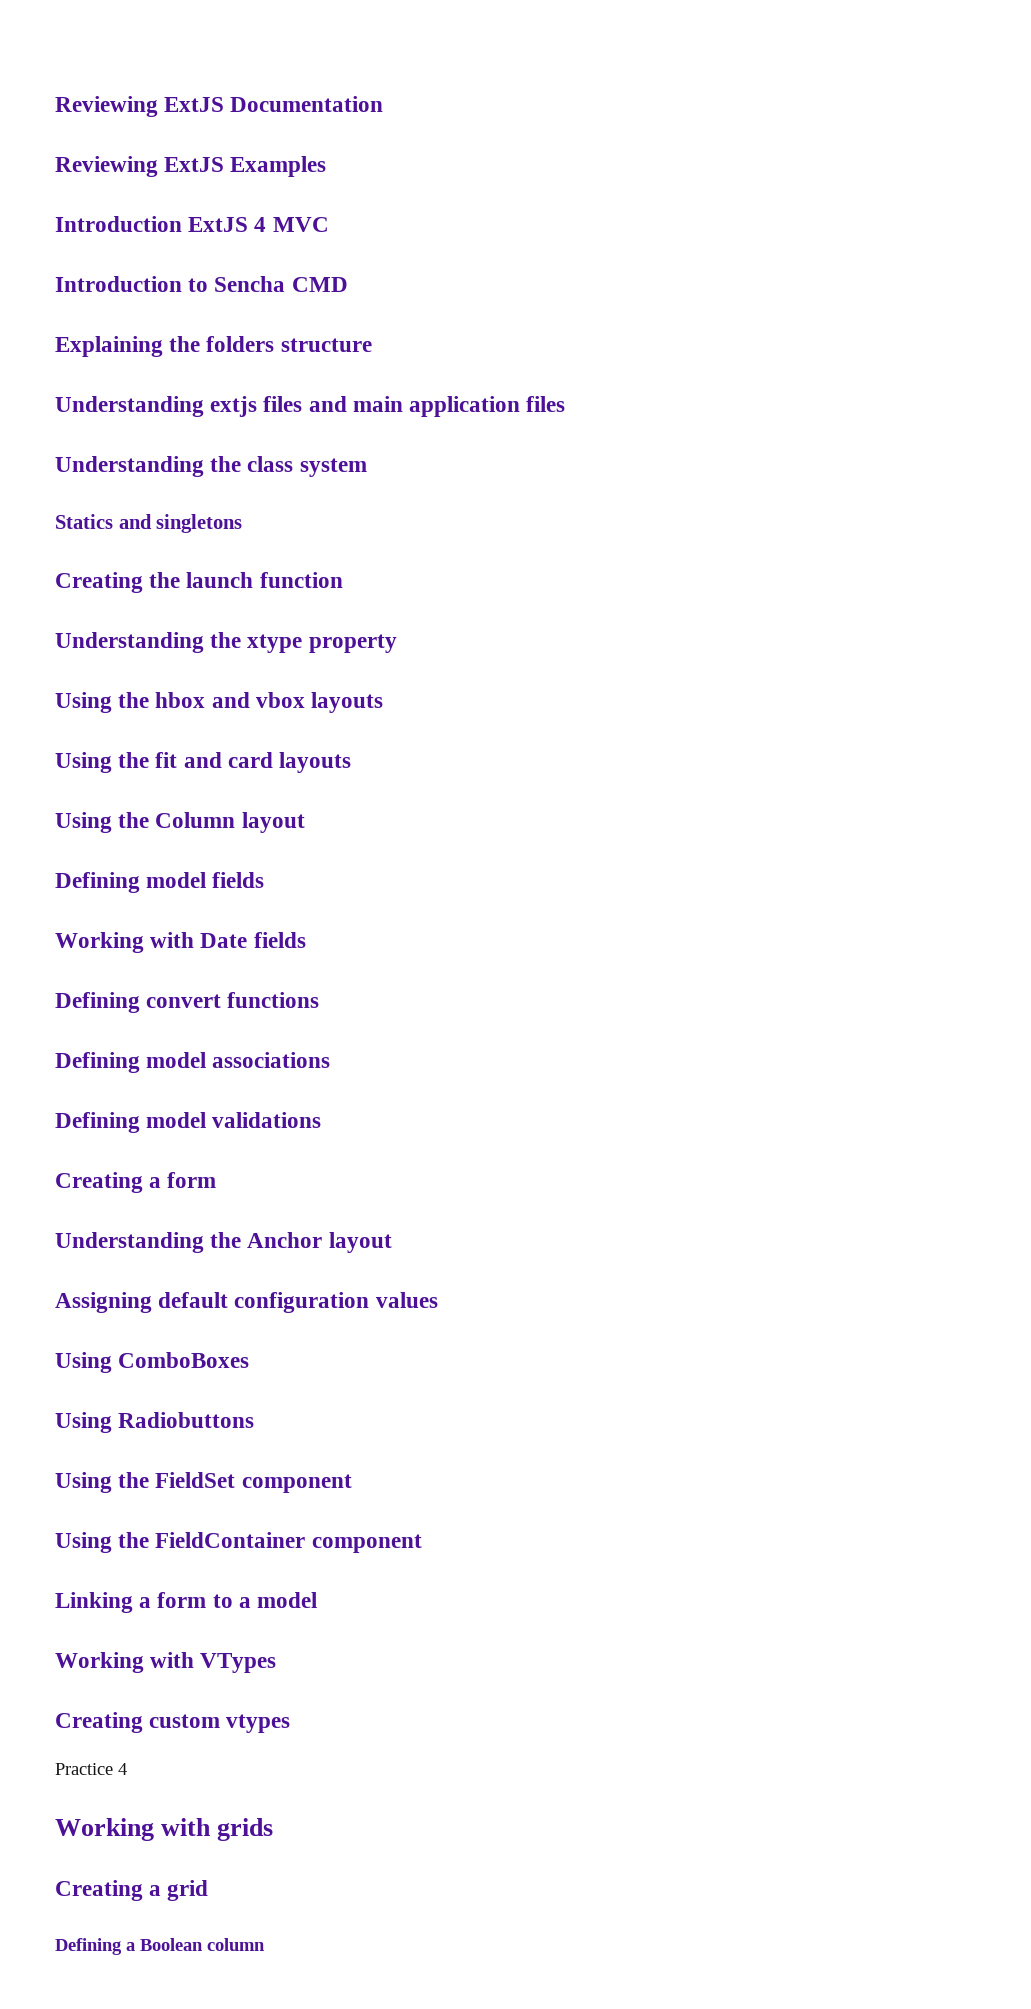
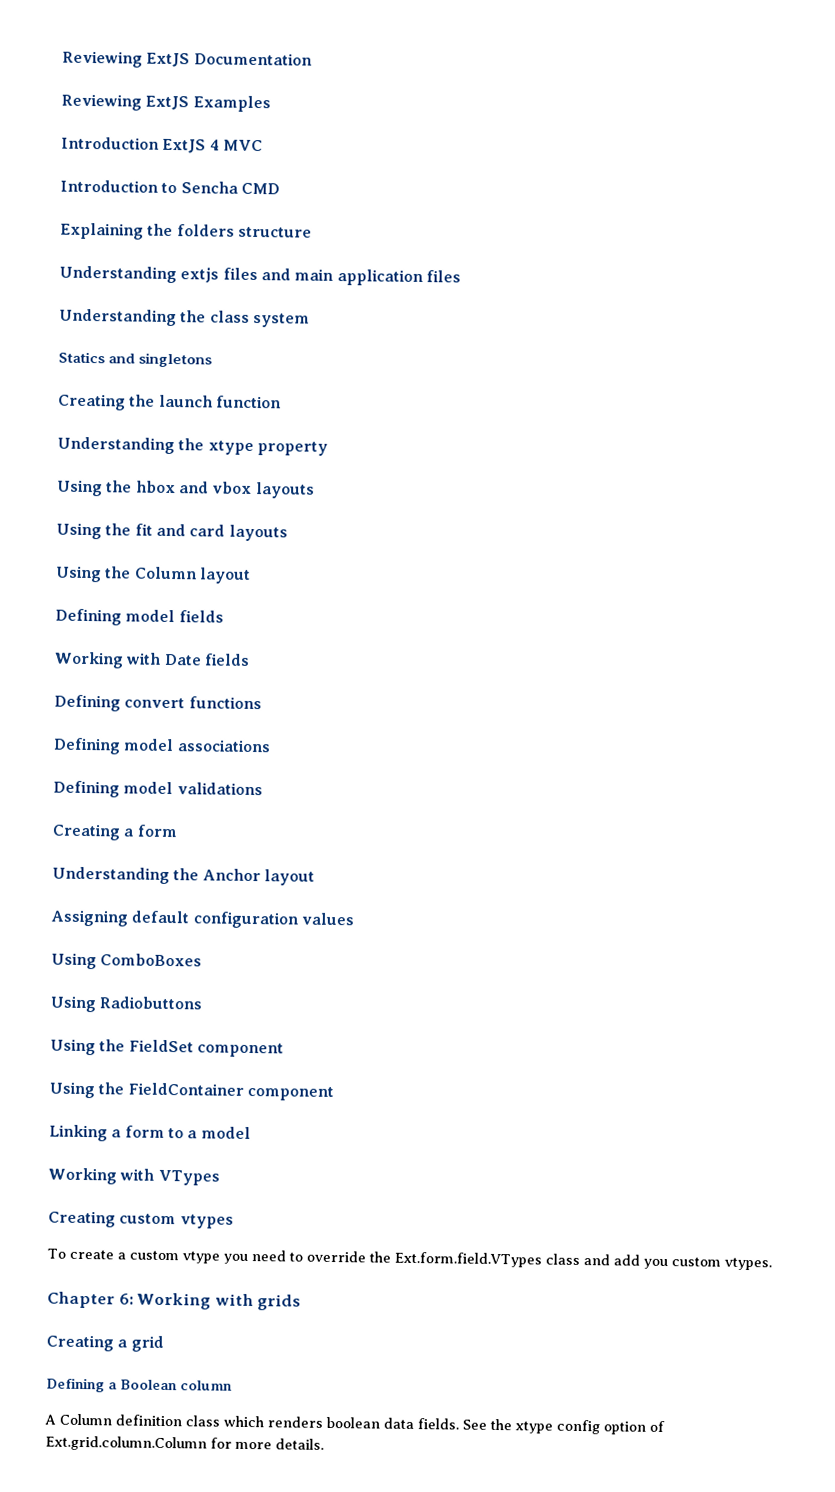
[55,1763,127,1775] Practice 4 // -> [47,1248,772,1271] [47,1291,134,1309] To create a custom vtype you need to override the Ext.form.field.VTypes class and add you custom vtypes. // Chapter 6:
(265, 1944) none -> [44,1413,665,1435] [45,1435,324,1452] // A Column definition class which renders boolean data fields. See the xtype config option of Ext.grid.column.Column for more details.

